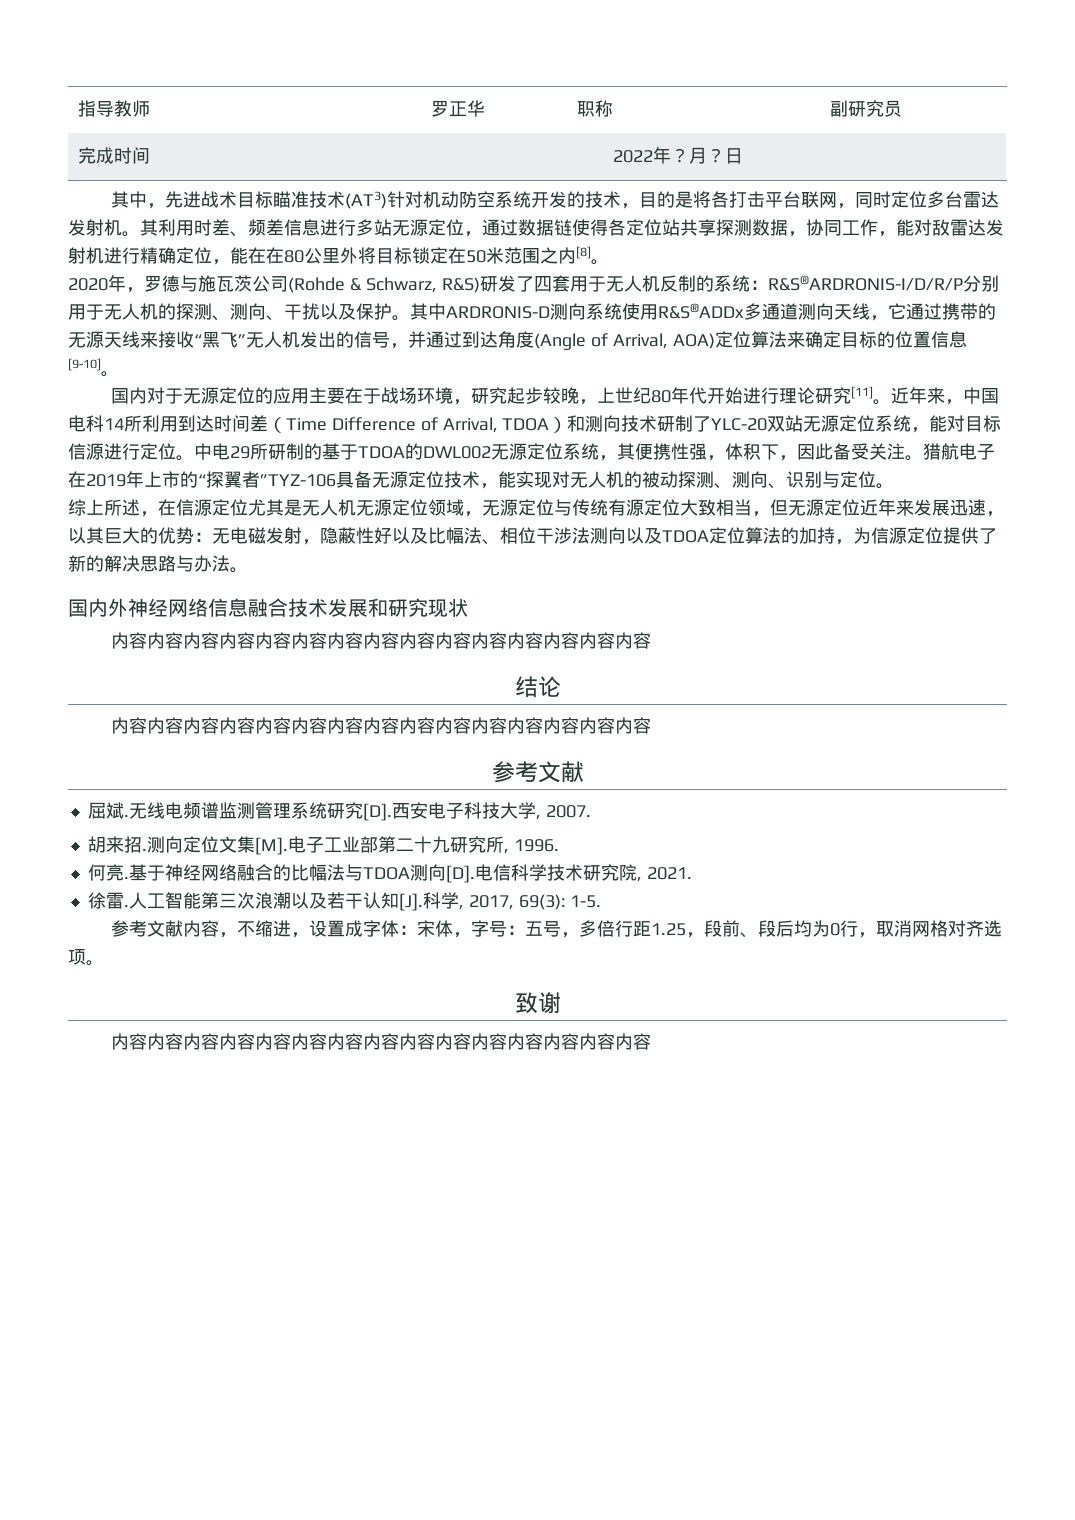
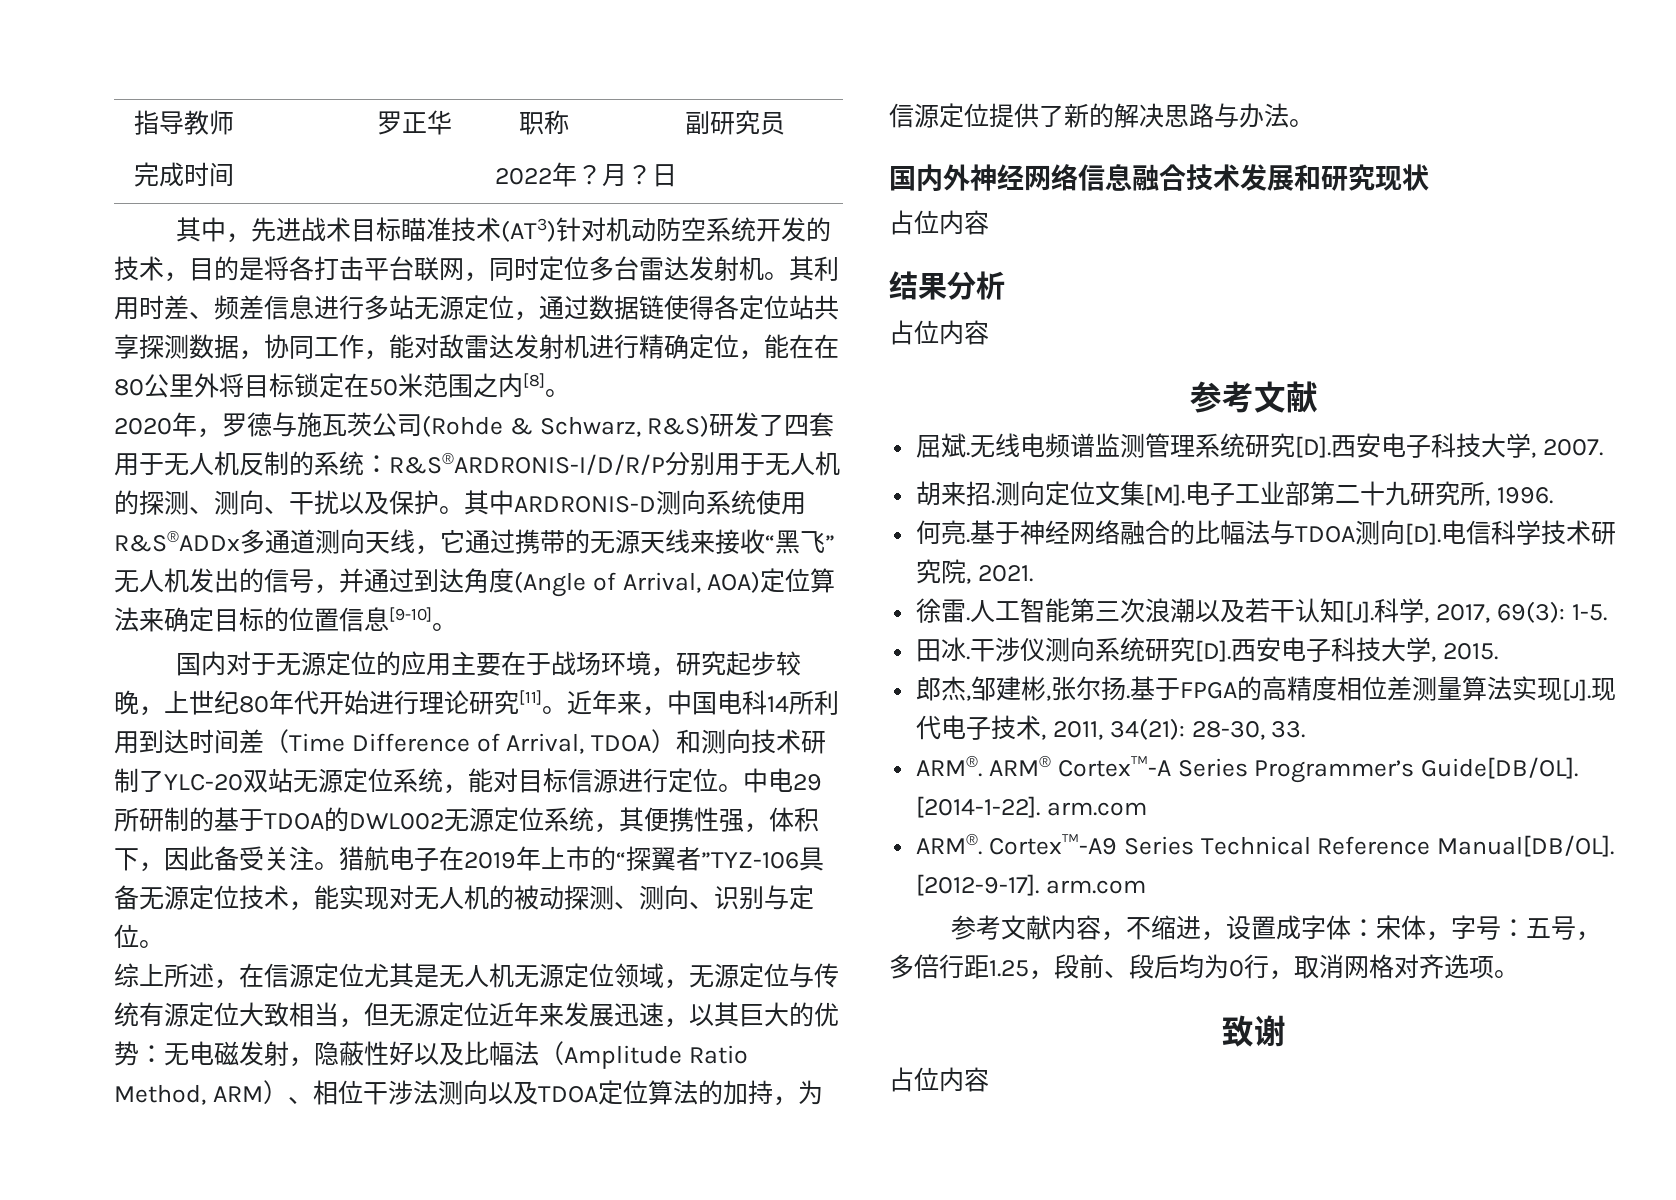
(482, 535) none -> [539,1041,748,1069] [114,1080,288,1105] （Amplitude Ratio Method, ARM）
[111,632,652,649] [514,676,561,698] [111,717,616,734] 内容内容内容内容内容内容内容内容内容内容内容内容内容内容内容 // 结论 // 内容内容内容内容内容内容内容内容内容内容内容内容内容内容 -> [889,210,989,235] [889,271,1005,300] [889,320,939,345] 占位内容 // 结果分析 // 占位
(602, 901) none -> [916,637,1499,662] [916,676,1617,701] [916,715,1306,740] [916,755,1579,783] [916,796,1148,818] [916,833,1615,857] [916,874,1147,896] // 田冰.干涉仪测向系统研究[D].西安电子科技大学, 2015. // 郎杰,邹建彬,张尔扬.基于FPGA的高精度相位差测量算法实现[J].现代电子技术, 2011, 34(21): 28-30, 33. // ARM®. ARM® Cortex™-A Series Programmer’s Guide[DB/OL]. [2014-1-22]. arm.com // ARM®. Cortex™-A9 Series Technical Reference Manual[DB/OL]. [2012-9-17]. arm.com
[111,1033,616,1050] 内容内容内容内容内容内容内容内容内容内容内容内容内容内容 -> [889,1067,939,1092] 占位

